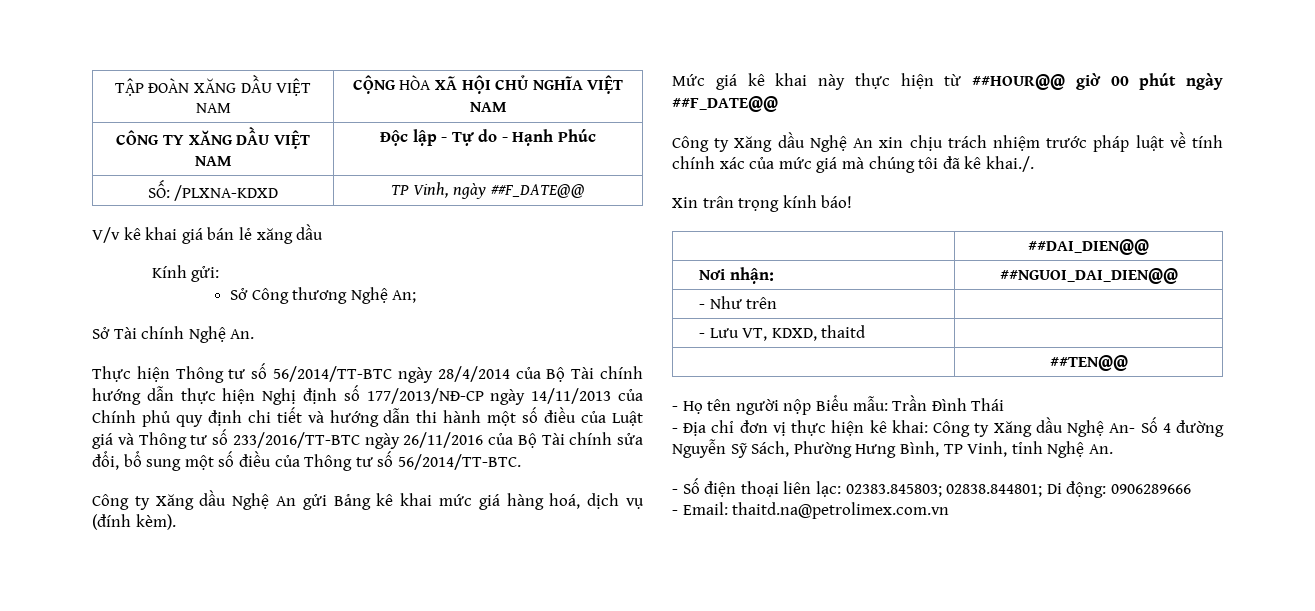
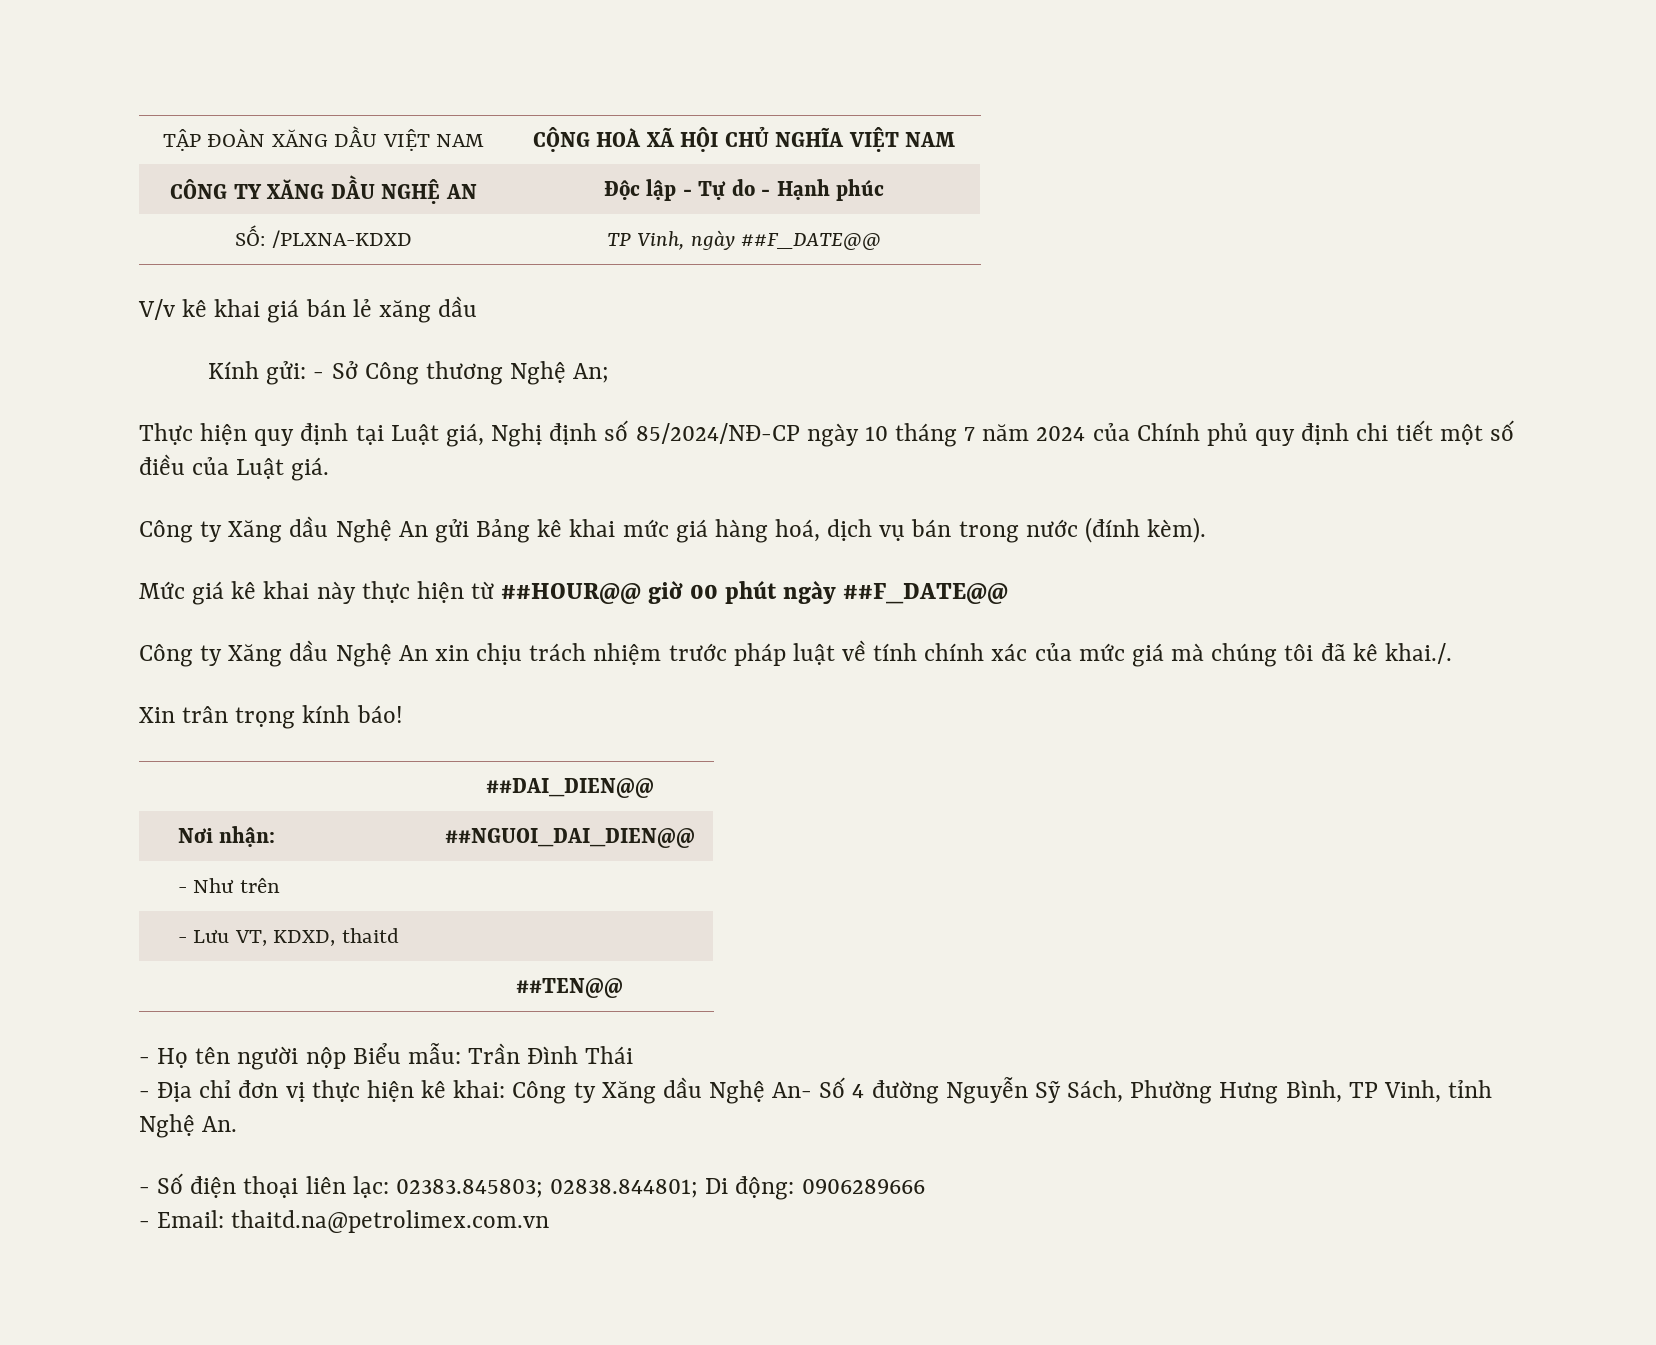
[399,75,432,90] HÒA -> [596,128,642,147] HOÀ
[273,130,310,149] [194,156,232,166] VIỆT NAM -> [381,179,477,204] NGHỆ AN
[558,129,597,142] Phúc -> [836,179,885,201] phúc
(220, 274) // -> [313,372,325,379] -
[92,326,255,343] [92,363,643,383] [92,385,612,405] Sở Tài chính Nghệ An. // Thực hiện Thông tư số 56/2014/TT-BTC ngày 28/4/2014 của Bộ Tài chính hướng dẫn thực hiện Nghị định số 177/2013/NĐ-CP ngày 14/11/2013 -> [139,420,1086,447] Thực hiện quy định tại Luật giá, Nghị định số 85/2024/NĐ-CP ngày 10 tháng 7 năm 2024
[307,408,482,427] và hướng dẫn thi hành -> (1433, 430) none
[92,429,643,449] [92,451,521,471] giá và Thông tư số 233/2016/TT-BTC ngày 26/11/2016 của Bộ Tài chính sửa đổi, bổ sung một số điều của Thông tư số 56/2014/TT-BTC. -> [291,457,330,481] giá.
(644, 503) none -> [911,519,1078,543] bán trong nước

